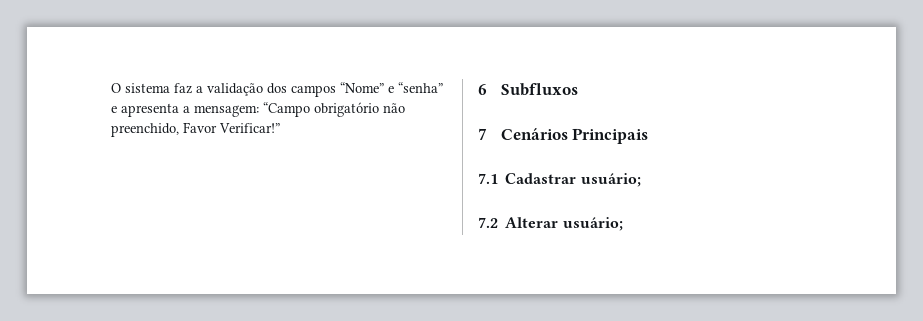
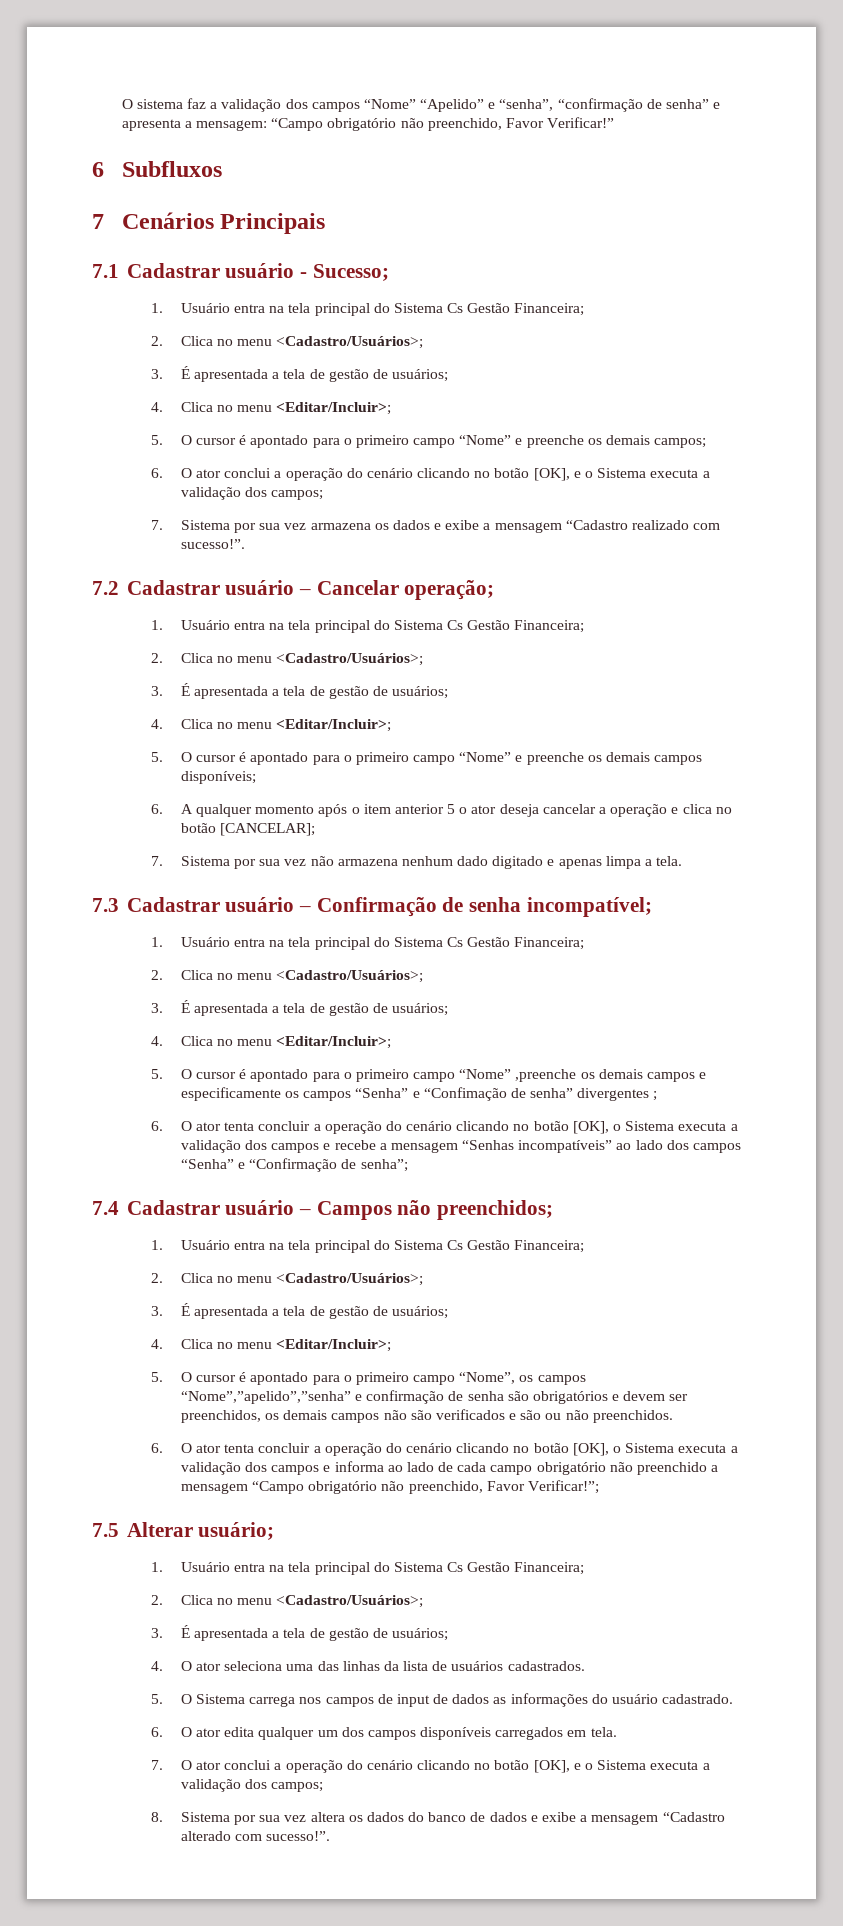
[387,82,443,93] e “senha” -> [420,98,710,112] “Apelido” e “senha”, “confirmação de senha”
[580,173,641,187] [478,217,623,231] usuário; // 7.2 Alterar usuário; -> [225,263,389,281] [151,303,585,316] [151,336,424,349] [151,366,449,382] [151,402,392,415] [151,435,707,448] [151,468,710,481] [180,487,324,500] [151,520,721,533] [180,539,245,549] [92,580,495,600] [151,620,585,633] [151,653,424,666] [151,683,449,699] [151,719,392,732] [151,752,703,765] [180,771,256,784] [151,804,732,817] [180,823,315,836] [151,856,683,869] [92,897,652,917] [151,937,585,950] [151,970,424,983] [151,1000,449,1016] [151,1036,392,1049] [151,1069,707,1082] [180,1087,658,1101] [151,1121,738,1134] [180,1140,742,1153] [180,1158,408,1172] [92,1200,554,1220] [151,1240,585,1253] [151,1273,424,1286] [151,1303,449,1319] [151,1339,392,1352] [151,1372,586,1385] [180,1390,689,1404] [180,1409,673,1423] [151,1443,738,1456] [180,1461,719,1475] [180,1480,599,1494] [92,1522,275,1540] [151,1562,585,1575] [151,1595,424,1608] [151,1625,449,1641] [151,1661,585,1671] [151,1693,734,1707] [151,1727,617,1740] [151,1760,710,1773] [180,1779,324,1792] [151,1812,725,1825] [180,1831,331,1841] usuário - Sucesso; // 1. Usuário entra na tela principal do Sistema Cs Gestão Financeira; // 2. Clica no menu <Cadastro/Usuários>; // 3. É apresentada a tela de gestão de usuários; // 4. Clica no menu <Editar/Incluir>; // 5. O cursor é apontado para o primeiro campo “Nome” e preenche os demais campos; // 6. O ator conclui a operação do cenário clicando no botão [OK], e o Sistema executa a validação dos campos; // 7. Sistema por sua vez armazena os dados e exibe a mensagem “Cadastro realizado com sucesso!”. // 7.2 Cadastrar usuário – Cancelar operação; // 1. Usuário entra na tela principal do Sistema Cs Gestão Financeira; // 2. Clica no menu <Cadastro/Usuários>; // 3. É apresentada a tela de gestão de usuários; // 4. Clica no menu <Editar/Incluir>; // 5. O cursor é apontado para o primeiro campo “Nome” e preenche os demais campos disponíveis; // 6. A qualquer momento após o item anterior 5 o ator deseja cancelar a operação e clica no botão [CANCELAR]; // 7. Sistema por sua vez não armazena nenhum dado digitado e apenas limpa a tela. // 7.3 Cadastrar usuário – Confirmação de senha incompatível; // 1. Usuário entra na tela principal do Sistema Cs Gestão Financeira; // 2. Clica no menu <Cadastro/Usuários>; // 3. É apresentada a tela de gestão de usuários; // 4. Clica no menu <Editar/Incluir>; // 5. O cursor é apontado para o primeiro campo “Nome” ,preenche os demais campos e especificamente os campos “Senha” e “Confimação de senha” divergentes ; // 6. O ator tenta concluir a operação do cenário clicando no botão [OK], o Sistema executa a validação dos campos e recebe a mensagem “Senhas incompatíveis” ao lado dos campos “Senha” e “Confirmação de senha”; // 7.4 Cadastrar usuário – Campos não preenchidos; // 1. Usuário entra na tela principal do Sistema Cs Gestão Financeira; // 2. Clica no menu <Cadastro/Usuários>; // 3. É apresentada a tela de gestão de usuários; // 4. Clica no menu <Editar/Incluir>; // 5. O cursor é apontado para o primeiro campo “Nome”, os campos “Nome”,”apelido”,”senha” e confirmação de senha são obrigatórios e devem ser preenchidos, os demais campos não são verificados e são ou não preenchidos. // 6. O ator tenta concluir a operação do cenário clicando no botão [OK], o Sistema executa a validação dos campos e informa ao lado de cada campo obrigatório não preenchido a mensagem “Campo obrigatório não preenchido, Favor Verificar!”; // 7.5 Alterar usuário; // 1. Usuário entra na tela principal do Sistema Cs Gestão Financeira; // 2. Clica no menu <Cadastro/Usuários>; // 3. É apresentada a tela de gestão de usuários; // 4. O ator seleciona uma das linhas da lista de usuários cadastrados. // 5. O Sistema carrega nos campos de input de dados as informações do usuário cadastrado. // 6. O ator edita qualquer um dos campos disponíveis carregados em tela. // 7. O ator conclui a operação do cenário clicando no botão [OK], e o Sistema executa a validação dos campos; // 8. Sistema por sua vez altera os dados do banco de dados e exibe a mensagem “Cadastro alterado com sucesso!”.

